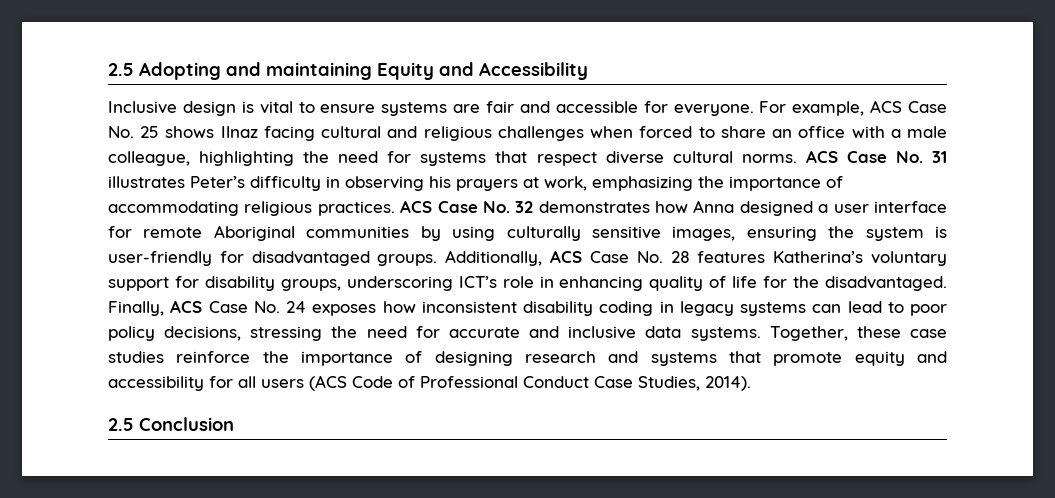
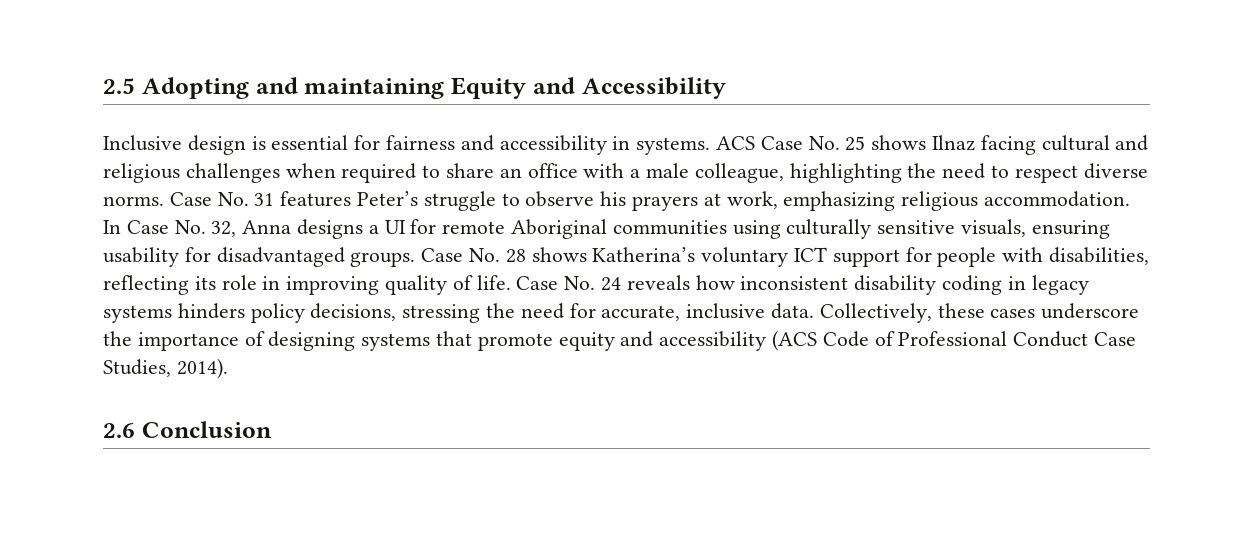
[259,101,865,116] vital to ensure systems are fair and accessible for everyone. For example, -> [271,135,711,155] essential for fairness and accessibility in systems.
[639,126,693,138] forced -> [341,163,417,183] required
[387,150,947,166] [108,176,424,191] for systems that respect diverse cultural norms. ACS Case No. 31 illustrates Peter’s difficulty in observing -> [991,163,1148,183] [103,191,595,211] to respect diverse norms. Case No. 31 features Peter’s struggle to observe
[698,176,843,191] [108,200,947,216] the importance of accommodating religious practices. ACS Case No. 32 demonstrates how Anna designed a user interface -> [901,191,1131,211] [103,219,406,239] religious accommodation. In Case No. 32, Anna designs a UI
[420,226,441,241] by -> (727, 227) none
[672,226,947,241] [108,251,212,266] images, ensuring the system is user-friendly -> [961,219,1110,239] [103,247,179,267] visuals, ensuring usability
[445,250,583,266] Additionally, ACS -> (416, 259) none
[697,251,766,263] features -> [531,247,587,262] shows
(948, 258) none -> [794,247,828,262] ICT
[204,276,497,291] disability groups, underscoring ICT’s -> [937,247,1150,267] [103,275,216,295] people with disabilities, reflecting its
[559,276,644,291] enhancing -> [286,276,380,295] improving
[732,276,948,291] [108,300,203,316] life for the disadvantaged. Finally, ACS -> [476,275,511,290] life.
[312,304,377,316] exposes -> [626,275,690,290] reveals
[812,301,947,316] can lead to poor -> [177,303,245,319] hinders
[448,326,948,341] [108,351,251,363] accurate and inclusive data systems. Together, these case studies reinforce -> [601,303,1140,323] accurate, inclusive data. Collectively, these cases underscore
[525,351,639,363] research and -> (356, 341) none
[209,376,304,388] for all users -> (767, 341) none
[108,418,134,431] 2.5 -> [103,423,135,438] 2.6

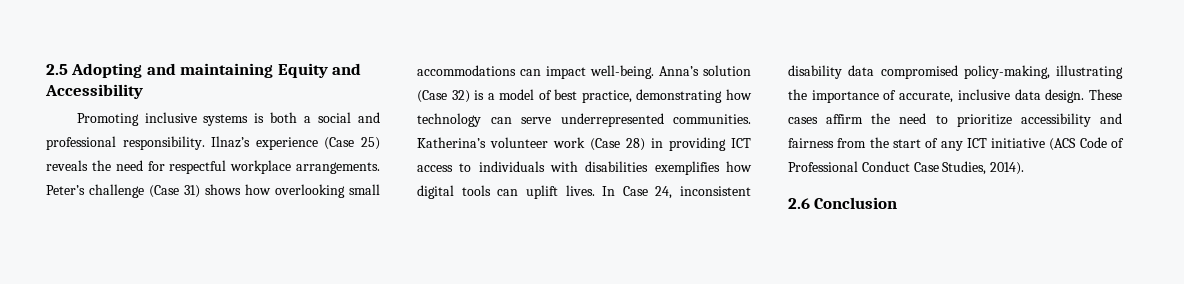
[103,135,1149,155] [103,163,1148,183] [103,191,1131,211] [103,219,1110,239] [103,247,1150,267] [103,275,1089,295] [103,303,1140,323] [103,331,767,351] Inclusive design is essential for fairness and accessibility in systems. ACS Case No. 25 shows Ilnaz facing cultural and religious challenges when required to share an office with a male colleague, highlighting the need to respect diverse norms. Case No. 31 features Peter’s struggle to observe his prayers at work, emphasizing religious accommodation. In Case No. 32, Anna designs a UI for remote Aboriginal communities using culturally sensitive visuals, ensuring usability for disadvantaged groups. Case No. 28 shows Katherina’s voluntary ICT support for people with disabilities, reflecting its role in improving quality of life. Case No. 24 reveals how inconsistent disability coding in legacy systems hinders policy decisions, stressing the need for accurate, inclusive data. Collectively, these cases underscore the importance of designing systems that promote equity and accessibility -> [76,112,380,126] [46,136,381,150] [46,160,380,174] [46,184,380,198] [417,65,751,79] [417,89,752,103] [417,113,751,127] [417,137,751,151] [417,161,752,175] [417,185,751,199] [788,65,1123,79] [788,89,1122,103] [788,113,1122,127] [788,137,1046,151] Promoting inclusive systems is both a social and professional responsibility. Ilnaz’s experience (Case 25) reveals the need for respectful workplace arrangements. Peter’s challenge (Case 31) shows how overlooking small accommodations can impact well-being. Anna’s solution (Case 32) is a model of best practice, demonstrating how technology can serve underrepresented communities. Katherina’s volunteer work (Case 28) in providing ICT access to individuals with disabilities exemplifies how digital tools can uplift lives. In Case 24, inconsistent disability data compromised policy-making, illustrating the importance of accurate, inclusive data design. These cases affirm the need to prioritize accessibility and fairness from the start of any ICT initiative

